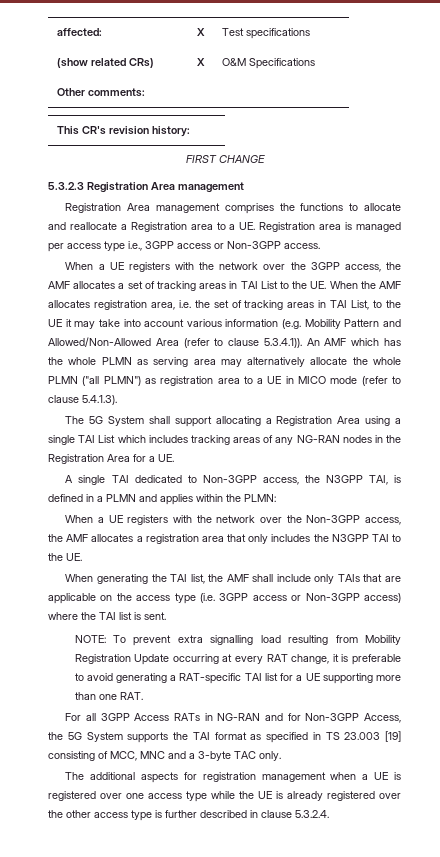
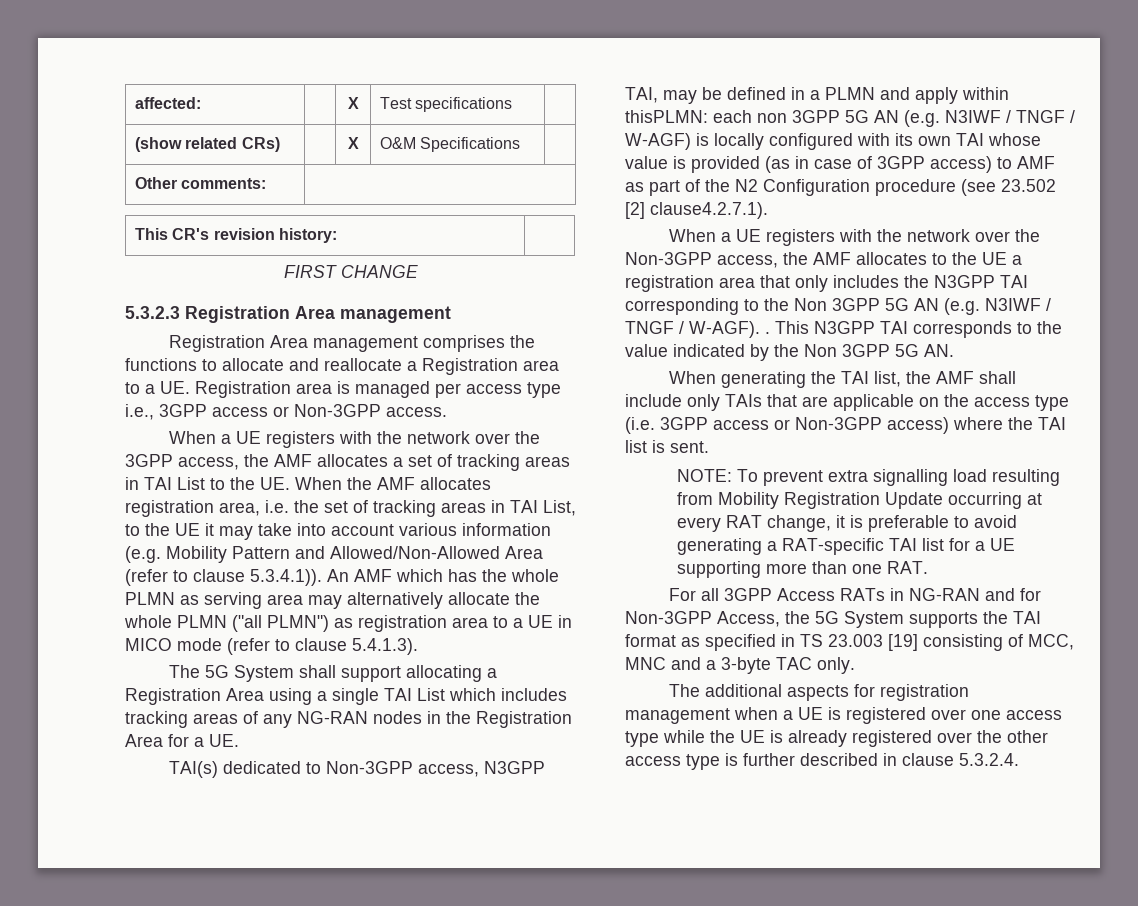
[65,475,129,485] A single TAI -> [169,761,219,778] TAI(s)
[304,475,320,483] the -> (480, 770) none
[393,475,401,483] is -> [663,87,722,104] may be
[160,494,276,505] applies within the PLMN: -> [915,87,1009,104] [625,110,1075,127] [625,133,1041,150] [625,156,1055,173] [625,179,1056,196] [625,202,768,219] apply within thisPLMN: each non 3GPP 5G AN (e.g. N3IWF / TNGF / W-AGF) is locally configured with its own TAI whose value is provided (as in case of 3GPP access) to AMF as part of the N2 Configuration procedure (see 23.502 [2] clause4.2.7.1).
(134, 538) none -> [932,252,1007,265] to the UE
[392,534,402,542] [48,553,82,561] to the UE. -> [625,298,1051,315] [625,321,1062,338] [625,344,954,361] corresponding to the Non 3GPP 5G AN (e.g. N3IWF / TNGF / W-AGF). . This N3GPP TAI corresponds to the value indicated by the Non 3GPP 5G AN.

